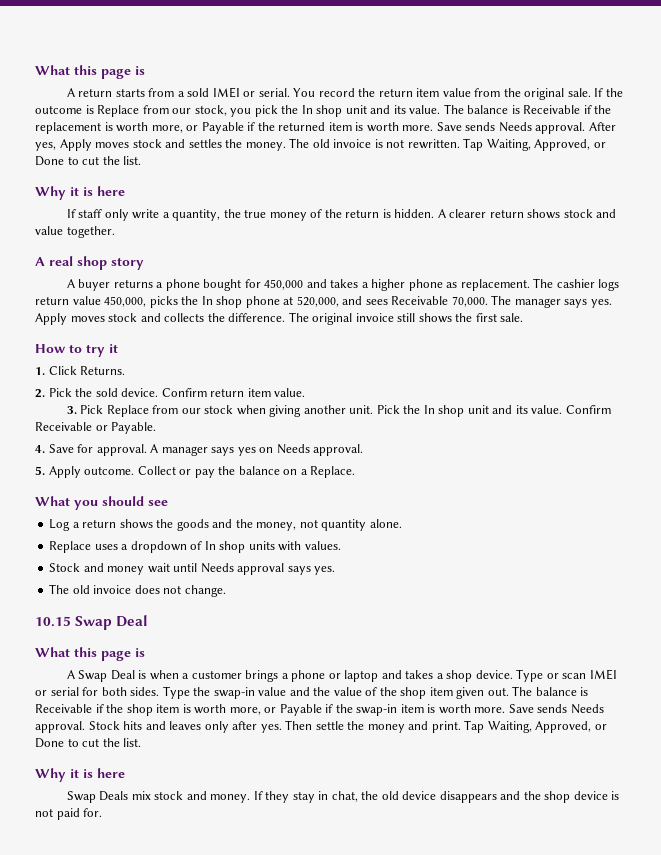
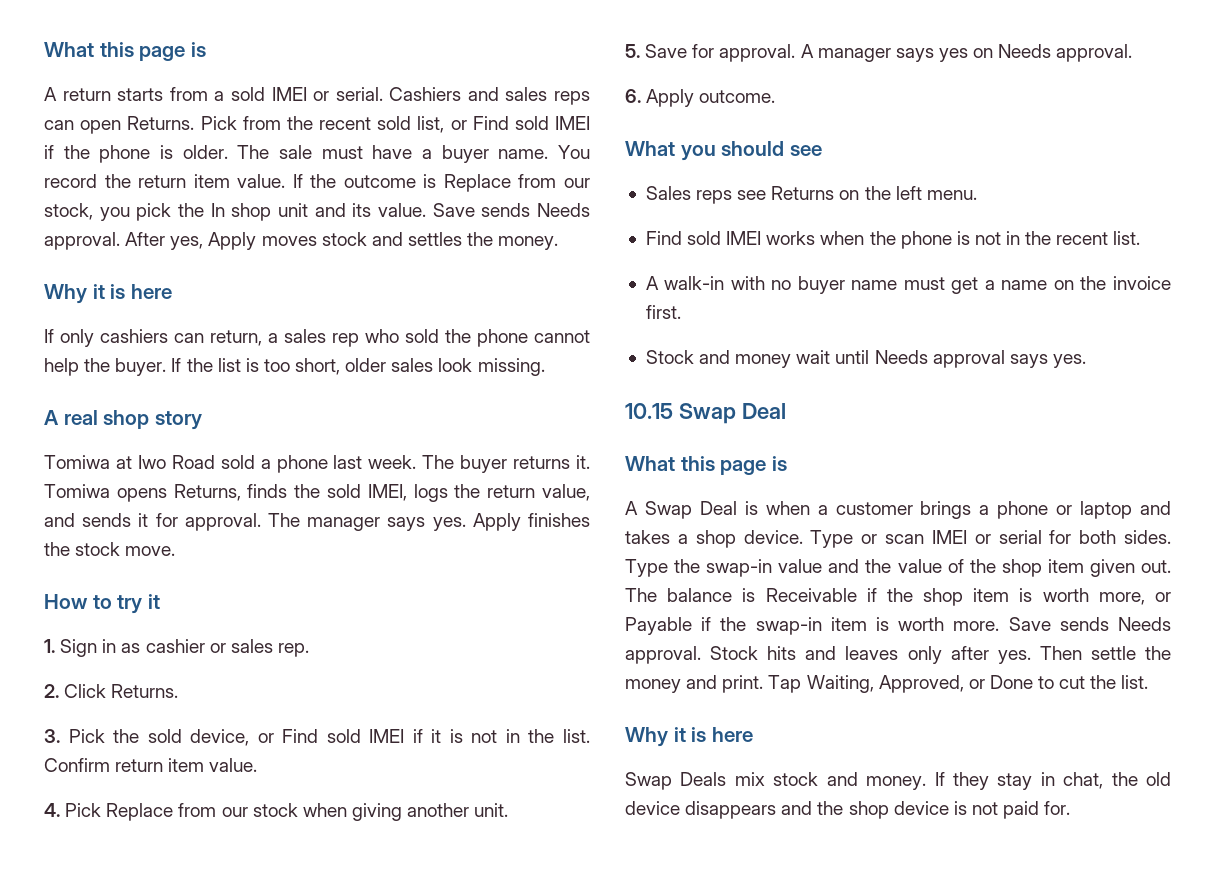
(290, 92) none -> [389,87,590,105] [44,116,590,134] [44,145,549,163] Cashiers and sales reps can open Returns. Pick from the recent sold list, or Find sold IMEI if the phone is older. The sale must have a buyer name.
[442,88,591,100] value from the original sale. -> [237,174,286,188] value.
[443,104,612,114] [35,122,434,134] The balance is Receivable if the replacement is worth more, or Payable if the returned item is worth more. -> (426, 210) none
[289,138,606,151] [35,156,142,166] The old invoice is not rewritten. Tap Waiting, Approved, or Done to cut the list. -> (559, 243) none
[78,209,617,221] [35,226,115,238] [35,256,144,270] [66,278,620,291] [35,296,488,308] staff only write a quantity, the true money of the return is hidden. A clearer return shows stock and value together. // A real shop story // A buyer returns a phone bought for 450,000 and takes a higher phone as replacement. The cashier logs return value 450,000, picks the In shop phone at 520,000, and sees Receivable 70,000. -> [60,329,590,347] [44,358,545,376] [44,410,202,430] [44,455,590,473] [44,484,590,502] [44,513,261,531] only cashiers can return, a sales rep who sold the phone cannot help the buyer. If the list is too short, older sales look missing. // A real shop story // Tomiwa at Iwo Road sold a phone last week. The buyer returns it. Tomiwa opens Returns, finds the sold IMEI, logs the return value, and sends it for approval.
[70,312,524,325] moves stock and collects the difference. The original invoice still shows the first sale. -> [528,513,590,527] [44,542,176,556] finishes the stock move.
(45, 371) none -> [60,639,309,657] [44,684,59,698] Sign in as cashier or sales rep. // 2.
[35,389,45,398] 2. -> [44,729,60,743] 3.
[121,388,159,397] device. -> [190,729,590,746] device, or Find sold IMEI if it is not in the list.
[66,406,77,414] 3. -> [44,803,60,817] 4.
[376,405,611,417] [35,422,157,434] [35,445,45,453] Pick the In shop unit and its value. Confirm Receivable or Payable. // 4. -> [625,44,640,58] // 5.
[35,466,45,475] 5. -> [625,89,641,103] 6.
[137,466,356,478] [35,496,168,510] [49,519,402,531] [49,541,341,553] Collect or pay the balance on a Replace. // What you should see // Log a return shows the goods and the money, not quantity alone. // Replace uses a dropdown of In shop units with values. -> [625,141,822,161] [645,186,977,204] [645,231,1141,249] [645,276,1171,294] [645,305,681,319] // What you should see // Sales reps see Returns on the left menu. // Find sold IMEI works when the phone is not in the recent list. // A walk-in with no buyer name must get a name on the invoice first.
[49,584,226,597] // The old invoice does not change. -> (1086, 361) none

